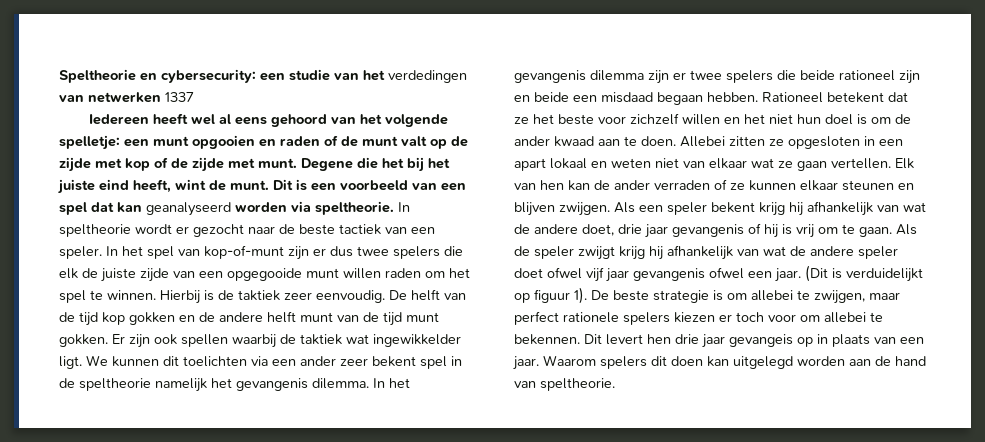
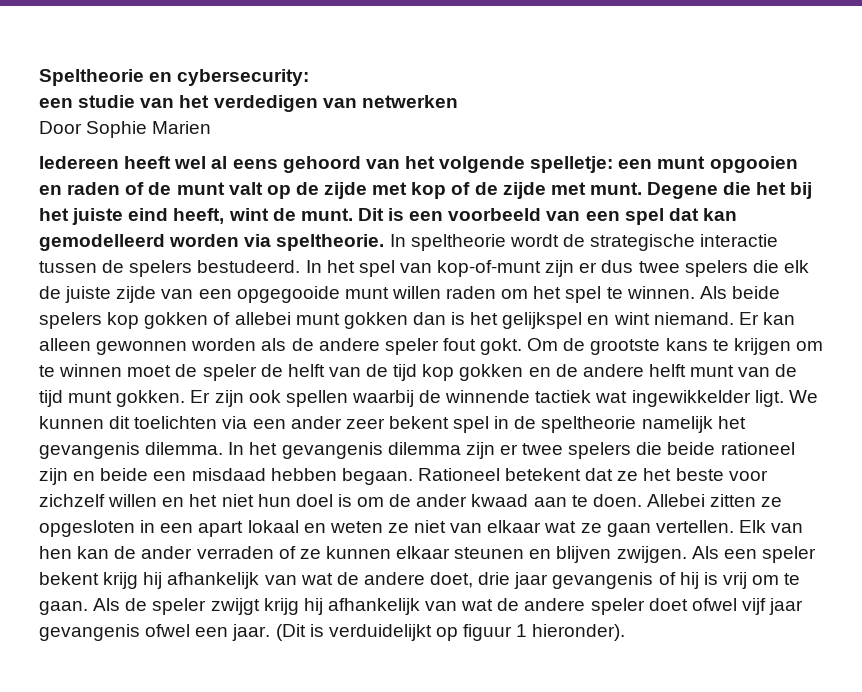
(256, 76) none -> (310, 77) //
[388,70,467,83] verdedingen -> [213,95,318,112] verdedigen
[165,92,194,102] 1337 -> [39,121,212,138] // Door Sophie Marien
[146,202,231,216] geanalyseerd -> [39,234,165,251] gemodelleerd
[176,224,435,237] [59,246,102,259] er gezocht naar de beste tactiek van een speler. -> [562,234,779,251] [39,260,301,277] de strategische interactie tussen de spelers bestudeerd.
[160,290,407,304] Hierbij is de taktiek zeer eenvoudig. De -> [699,286,780,299] [39,312,795,329] [39,338,823,355] [39,364,283,381] Als beide spelers kop gokken of allebei munt gokken dan is het gelijkspel en wint niemand. Er kan alleen gewonnen worden als de andere speler fout gokt. Om de grootste kans te krijgen om te winnen moet de speler de
[300,334,342,345] taktiek -> [445,390,592,403] winnende tactiek
[657,92,758,105] begaan hebben. -> [270,468,413,485] hebben begaan.
(651, 163) none -> [387,523,409,533] ze
[574,287,900,304] [514,311,883,325] [514,334,924,348] [513,355,926,370] [514,378,615,391] 1). De beste strategie is om allebei te zwijgen, maar perfect rationele spelers kiezen er toch voor om allebei te bekennen. Dit levert hen drie jaar gevangeis op in plaats van een jaar. Waarom spelers dit doen kan uitgelegd worden aan de hand van speltheorie. -> [516,624,626,641] 1 hieronder).

